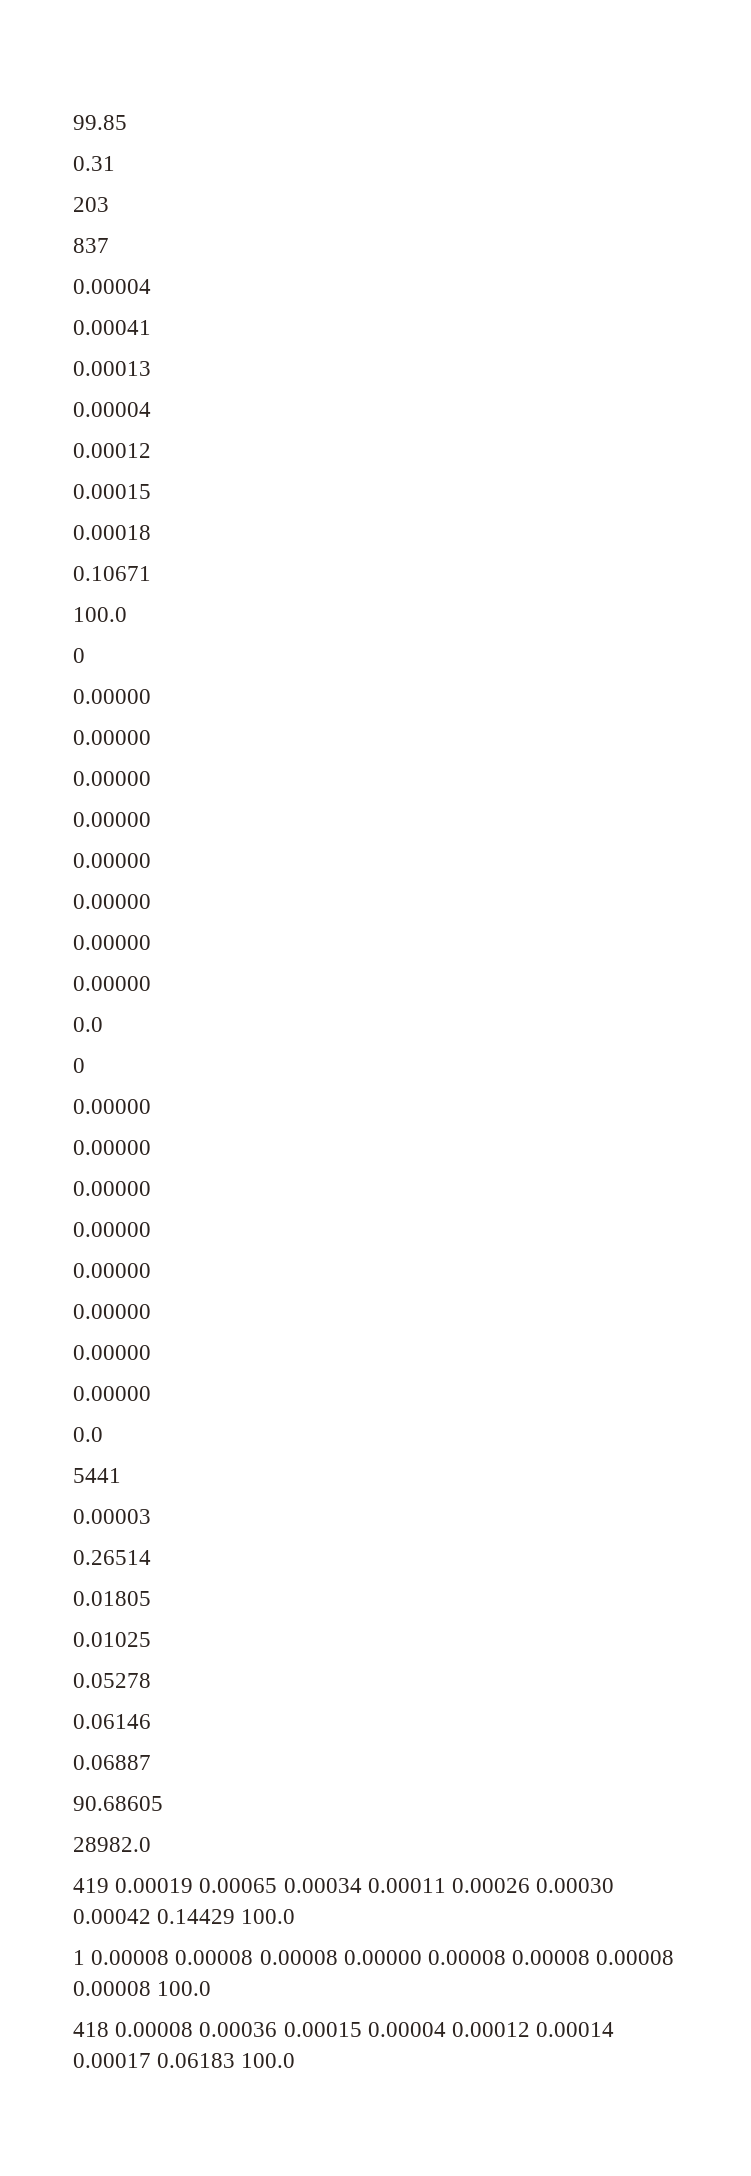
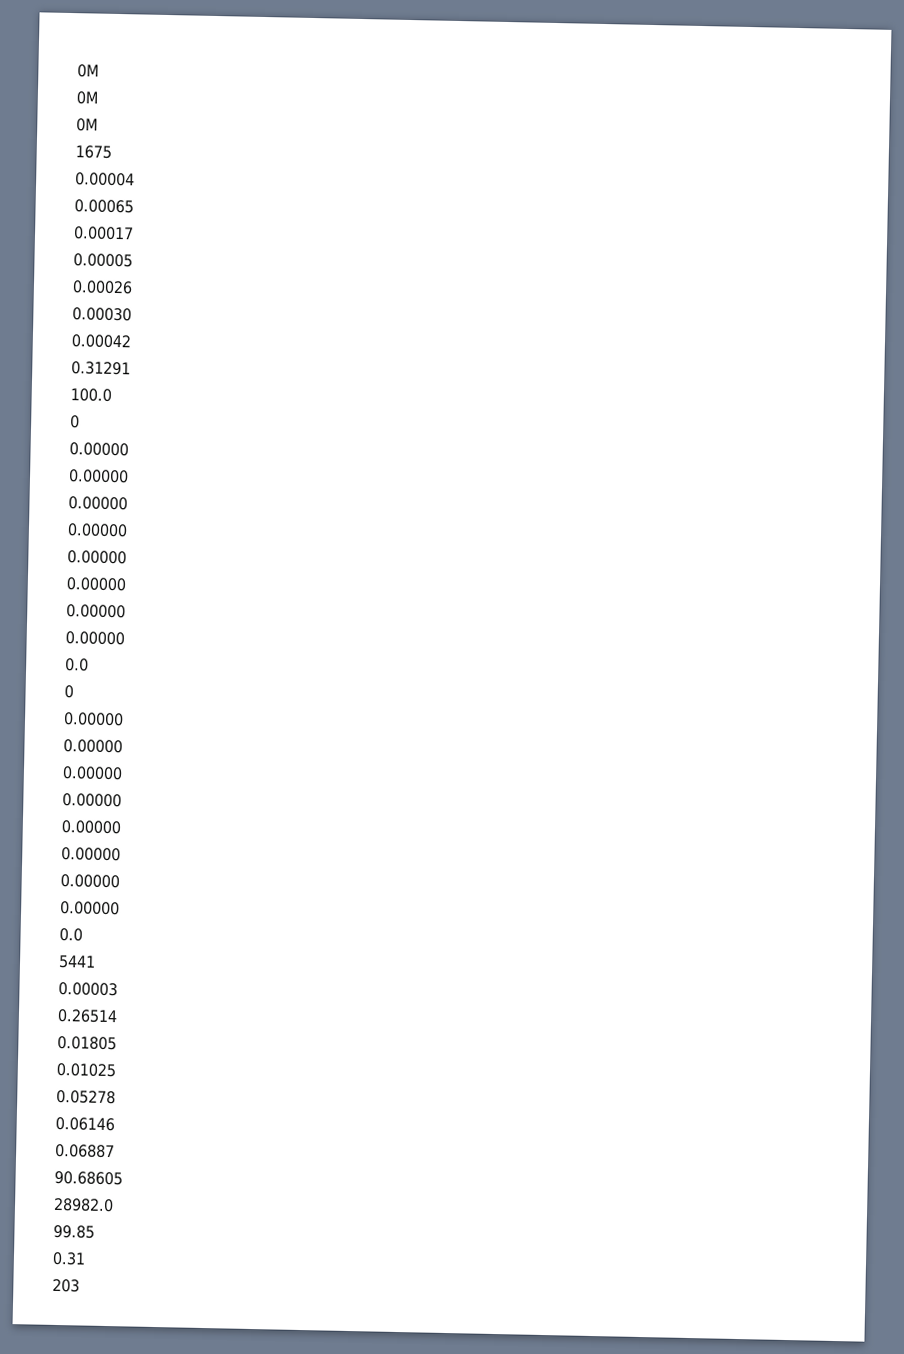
[73,115,127,130] [73,156,115,171] [73,197,109,212] [73,238,109,253] [73,279,151,294] [73,320,151,335] [73,361,151,376] [73,402,151,417] [73,443,151,458] [73,484,151,499] [73,525,151,540] [73,566,151,581] 99.85 // 0.31 // 203 // 837 // 0.00004 // 0.00041 // 0.00013 // 0.00004 // 0.00012 // 0.00015 // 0.00018 // 0.10671 -> [77,64,99,78] [76,91,98,105] [76,118,98,132] [75,145,112,159] [75,172,135,187] [74,199,134,214] [73,226,134,241] [73,253,133,268] [72,280,133,295] [72,307,132,322] [71,334,131,349] [71,361,131,376] 0M // 0M // 0M // 1675 // 0.00004 // 0.00065 // 0.00017 // 0.00005 // 0.00026 // 0.00030 // 0.00042 // 0.31291
[73,1878,615,1893] [73,1909,296,1924] [73,1950,675,1965] [73,1981,212,1996] [73,2022,615,2037] [73,2053,296,2068] 419 0.00019 0.00065 0.00034 0.00011 0.00026 0.00030 0.00042 0.14429 100.0 // 1 0.00008 0.00008 0.00008 0.00000 0.00008 0.00008 0.00008 0.00008 100.0 // 418 0.00008 0.00036 0.00015 0.00004 0.00012 0.00014 0.00017 0.06183 100.0 -> [53,1224,95,1239] [52,1251,86,1266] [52,1278,80,1293] 99.85 // 0.31 // 203

